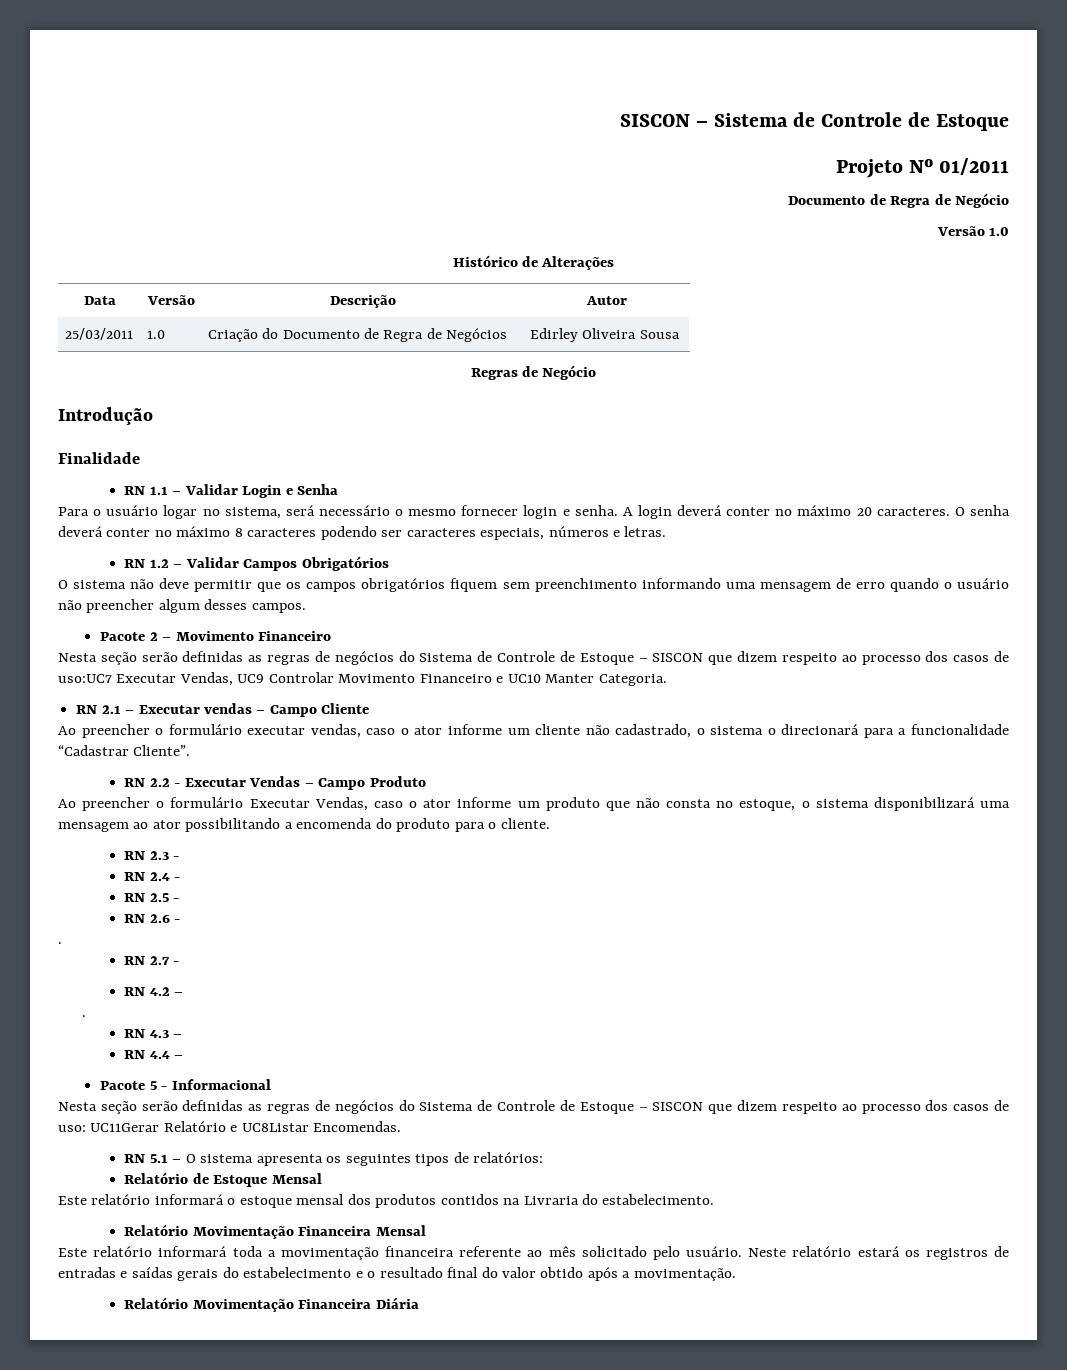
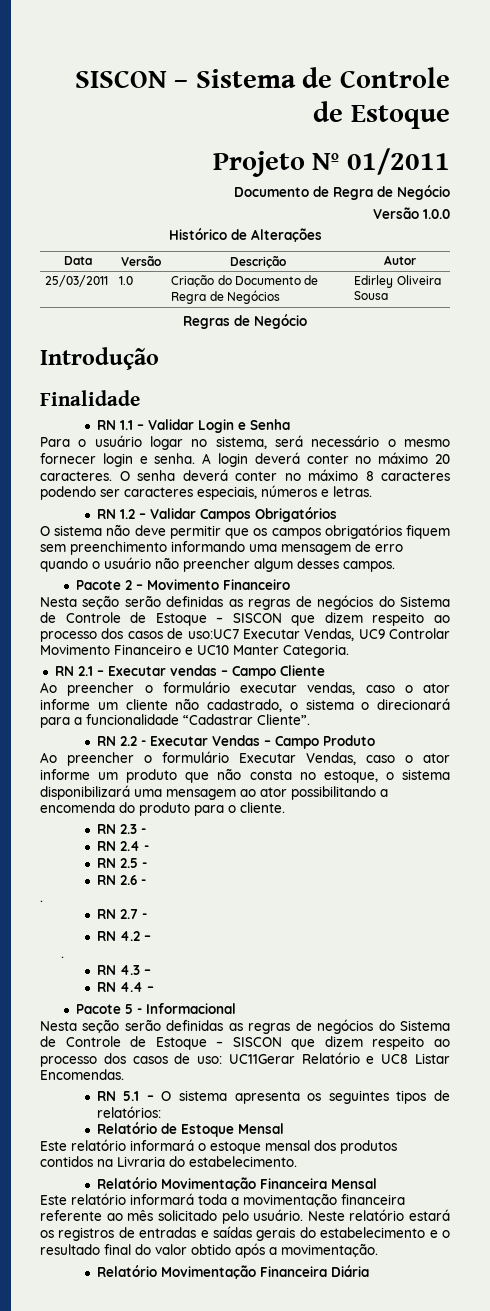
[989,227,1009,236] 1.0 -> [423,209,450,219] 1.0.0
[241,1123,309,1132] UC8Listar -> [381,1053,450,1064] UC8 Listar

